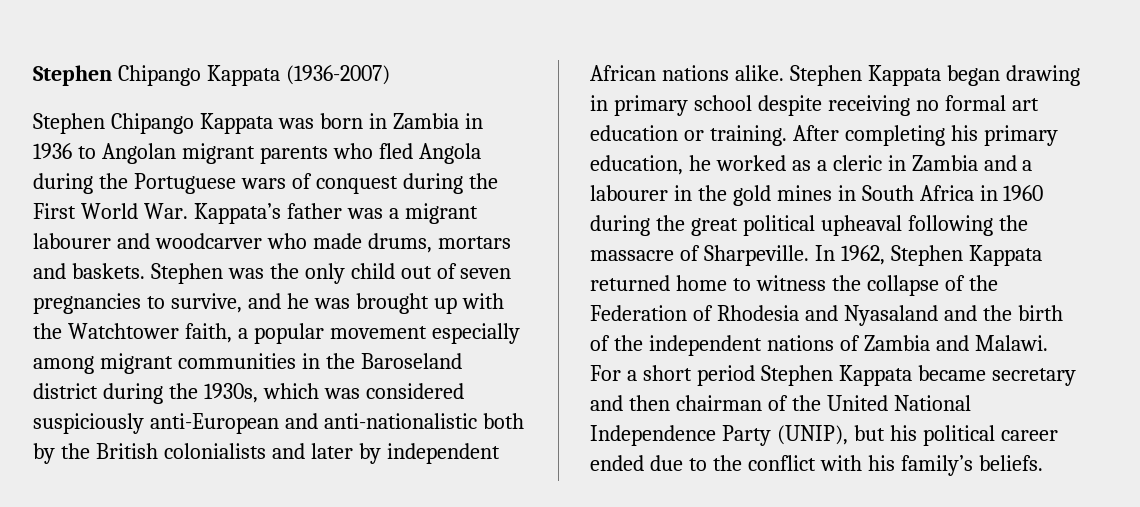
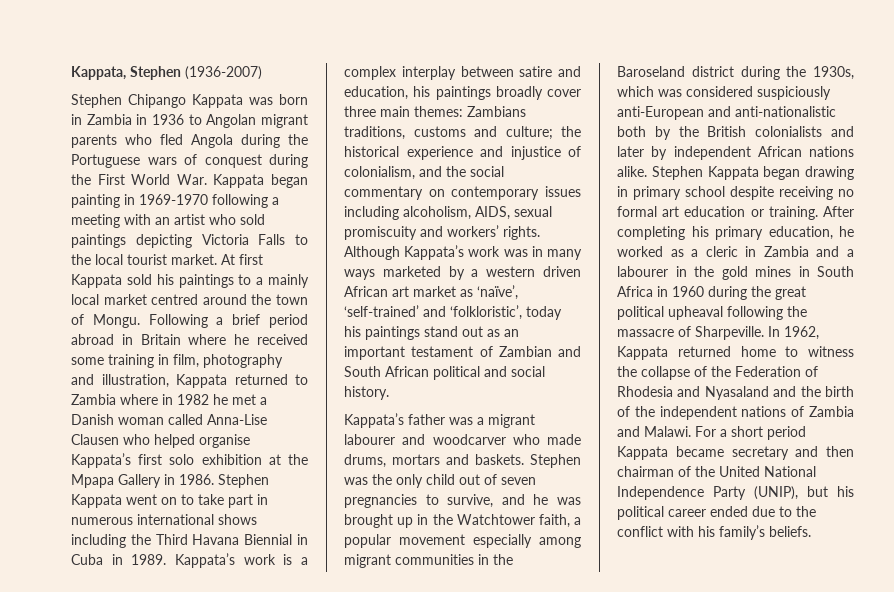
[33,65,280,86] Stephen Chipango Kappata -> [71,66,181,80] Kappata, Stephen
(188, 211) none -> [213,174,308,188] [71,194,279,208] [71,214,265,228] [71,234,308,248] [71,254,263,265] [71,274,309,288] [71,294,308,305] [71,314,308,328] [71,334,308,345] [71,354,283,368] [71,374,308,388] [71,394,267,405] [71,414,267,425] [71,434,250,448] [71,453,308,468] [71,474,269,488] [71,494,268,508] [71,514,257,525] [71,534,308,548] [71,553,308,568] [344,66,581,80] [344,86,581,100] [344,106,526,117] [344,126,581,140] [344,146,581,160] [344,166,504,180] [344,186,581,200] [344,206,552,220] [344,225,540,240] [344,245,582,260] [344,266,581,280] [344,285,518,300] [344,305,562,320] [344,326,519,340] [344,346,581,360] [344,366,545,380] [344,386,389,400] Kappata began painting in 1969-1970 following a meeting with an artist who sold paintings depicting Victoria Falls to the local tourist market. At first Kappata sold his paintings to a mainly local market centred around the town of Mongu. Following a brief period abroad in Britain where he received some training in film, photography and illustration, Kappata returned to Zambia where in 1982 he met a Danish woman called Anna-Lise Clausen who helped organise Kappata’s first solo exhibition at the Mpapa Gallery in 1986. Stephen Kappata went on to take part in numerous international shows including the Third Havana Biennial in Cuba in 1989. Kappata’s work is a complex interplay between satire and education, his paintings broadly cover three main themes: Zambians traditions, customs and culture; the historical experience and injustice of colonialism, and the social commentary on contemporary issues including alcoholism, AIDS, sexual promiscuity and workers’ rights. Although Kappata’s work was in many ways marketed by a western driven African art market as ‘naïve’, ‘self-trained’ and ‘folkloristic’, today his paintings stand out as an important testament of Zambian and South African political and social history. //
[461,293,504,309] with -> [417,514,429,525] in
[890,245,963,266] Stephen -> (819, 333) none
[760,365,833,386] Stephen -> (806, 433) none

